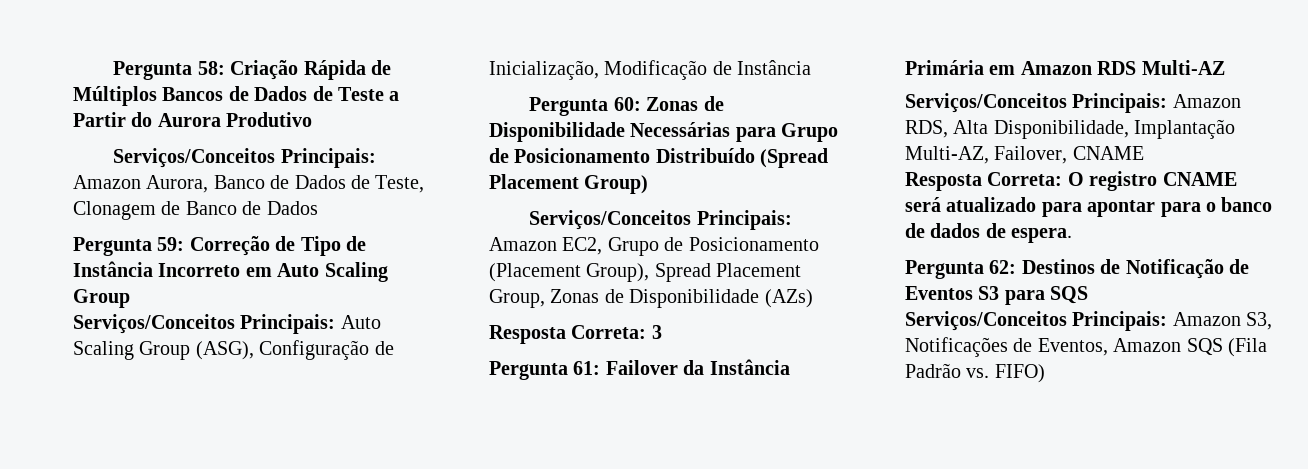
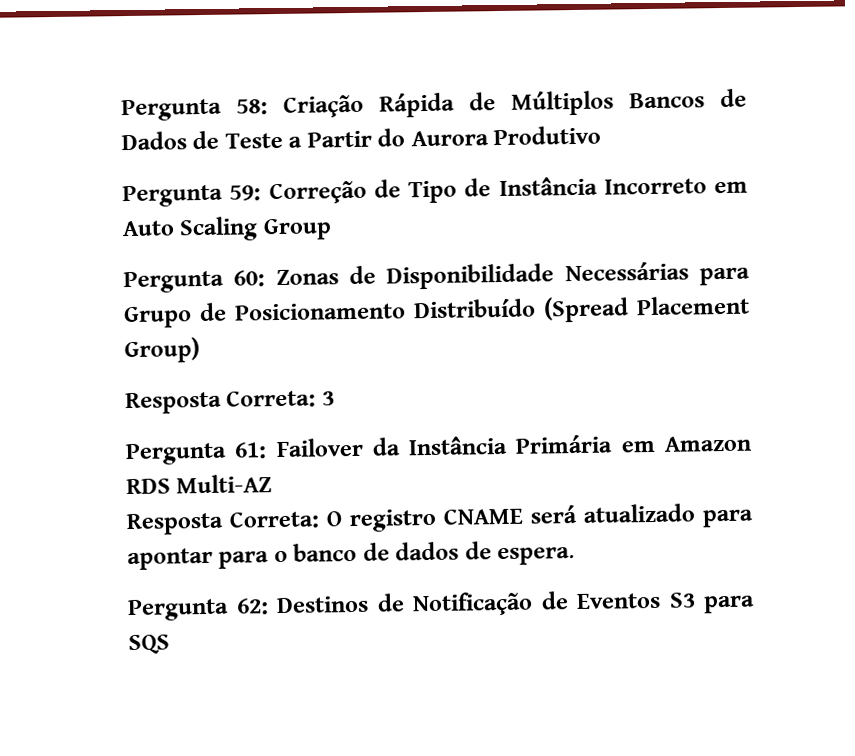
[113,148,376,168] [73,175,425,193] [73,201,318,220] // Serviços/Conceitos Principais: Amazon Aurora, Banco de Dados de Teste, Clonagem de Banco de Dados -> (602, 135) none
[73,314,381,334] [73,340,394,360] [489,60,812,80] // Serviços/Conceitos Principais: Auto Scaling Group (ASG), Configuração de Inicialização, Modificação de Instância -> (332, 229) none
[529,210,792,230] [489,237,819,256] [489,263,802,282] [489,289,813,308] // Serviços/Conceitos Principais: Amazon EC2, Grupo de Posicionamento (Placement Group), Spread Placement Group, Zonas de Disponibilidade (AZs) -> (200, 350) none
[905,93,1241,113] [905,119,1236,139] [905,146,1144,164] // Serviços/Conceitos Principais: Amazon RDS, Alta Disponibilidade, Implantação Multi-AZ, Failover, CNAME -> (273, 484) none
[905,311,1273,331] [905,337,1267,357] [905,363,1045,383] // Serviços/Conceitos Principais: Amazon S3, Notificações de Eventos, Amazon SQS (Fila Padrão vs. FIFO) -> (170, 644) none

